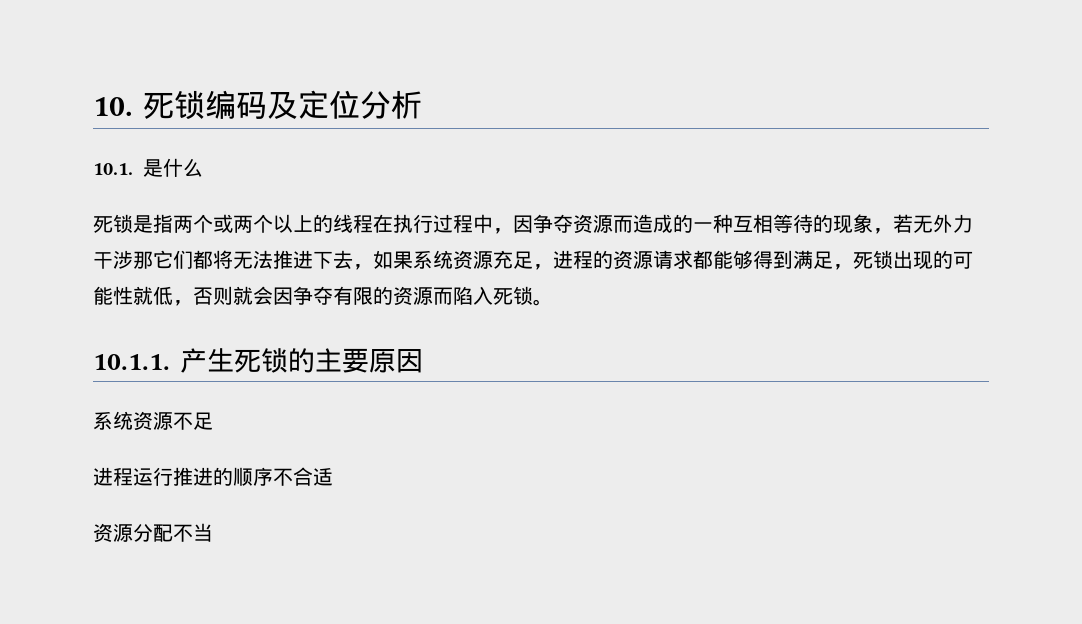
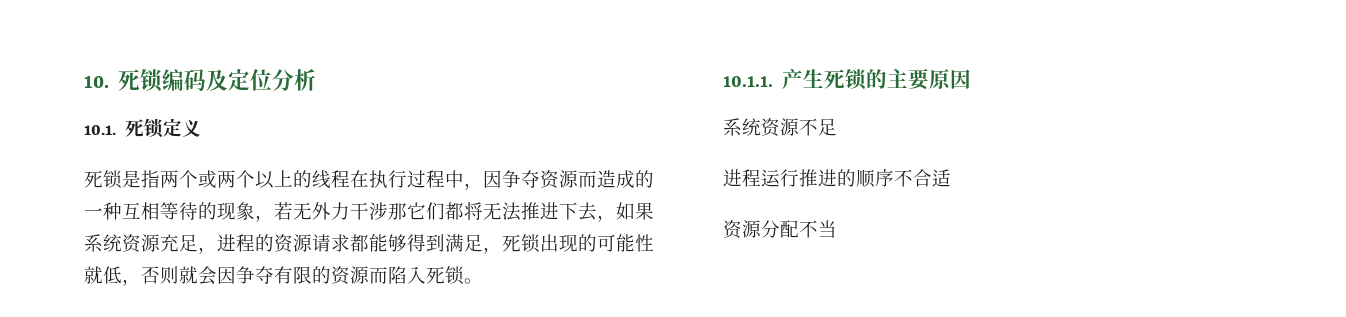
[143,158,203,177] 是什么 -> [125,118,202,138] 死锁定义

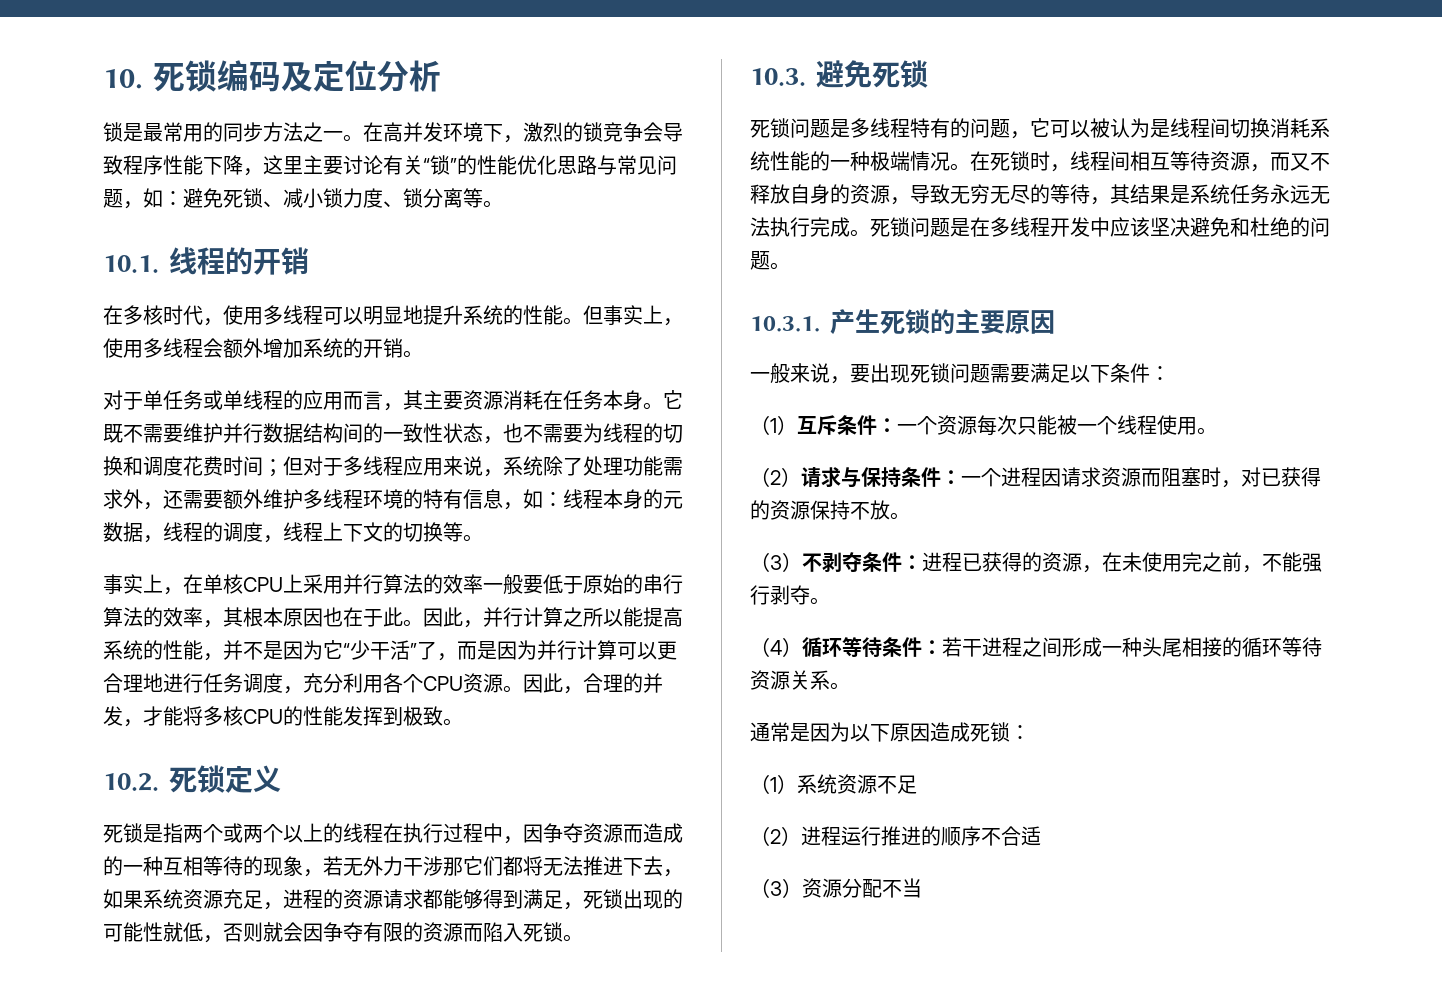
[84,125,116,135] 10.1. -> [103,122,683,143] [103,155,677,176] [103,188,503,209] [103,247,309,275] [103,305,683,326] [103,338,423,358] [103,390,683,411] [103,423,683,444] [103,456,683,477] [103,489,683,510] [103,522,483,543] [103,574,683,595] [103,607,683,628] [103,640,677,661] [103,673,663,694] [103,706,463,727] [103,773,159,791] 锁是最常用的同步方法之一。在高并发环境下，激烈的锁竞争会导致程序性能下降，这里主要讨论有关“锁”的性能优化思路与常见问题，如：避免死锁、减小锁力度、锁分离等。 // 10.1.线程的开销 // 在多核时代，使用多线程可以明显地提升系统的性能。但事实上，使用多线程会额外增加系统的开销。 // 对于单任务或单线程的应用而言，其主要资源消耗在任务本身。它既不需要维护并行数据结构间的一致性状态，也不需要为线程的切换和调度花费时间；但对于多线程应用来说，系统除了处理功能需求外，还需要额外维护多线程环境的特有信息，如：线程本身的元数据，线程的调度，线程上下文的切换等。 // 事实上，在单核CPU上采用并行算法的效率一般要低于原始的串行算法的效率，其根本原因也在于此。因此，并行计算之所以能提高系统的性能，并不是因为它“少干活”了，而是因为并行计算可以更合理地进行任务调度，充分利用各个CPU资源。因此，合理的并发，才能将多核CPU的性能发挥到极致。 // 10.2.
[723,76,773,87] 10.1.1. -> [750,60,928,88] [750,118,1330,139] [750,151,1330,172] [750,184,1330,205] [750,217,1330,237] [750,251,790,270] [750,316,820,332] 10.3.避免死锁 // 死锁问题是多线程特有的问题，它可以被认为是线程间切换消耗系统性能的一种极端情况。在死锁时，线程间相互等待资源，而又不释放自身的资源，导致无穷无尽的等待，其结果是系统任务永远无法执行完成。死锁问题是在多线程开发中应该坚决避免和杜绝的问题。 // 10.3.1.
(972, 79) none -> [750,363,1170,384] [750,415,1217,436] [750,467,1321,488] [750,500,910,520] [750,552,1322,573] [750,585,830,605] [750,637,1322,657] [750,670,850,690] [750,722,1030,742] [750,774,797,794] 一般来说，要出现死锁问题需要满足以下条件： // （1）互斥条件：一个资源每次只能被一个线程使用。 // （2）请求与保持条件：一个进程因请求资源而阻塞时，对已获得的资源保持不放。 // （3）不剥夺条件：进程已获得的资源，在未使用完之前，不能强行剥夺。 // （4）循环等待条件：若干进程之间形成一种头尾相接的循环等待资源关系。 // 通常是因为以下原因造成死锁： // （1）
(837, 127) none -> [750,826,801,846] （2）
(951, 178) none -> [750,878,802,898] （3）

